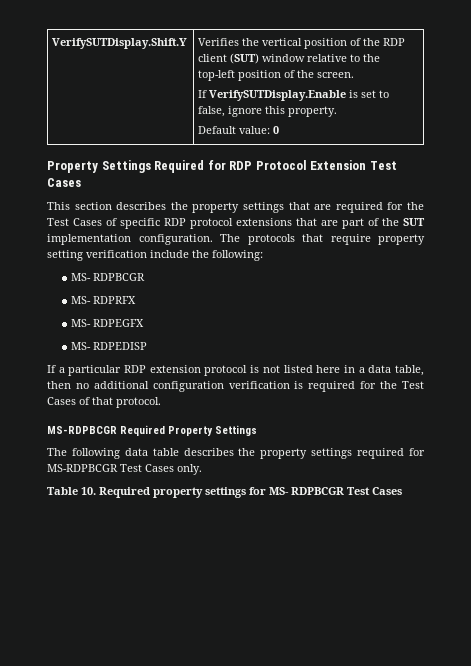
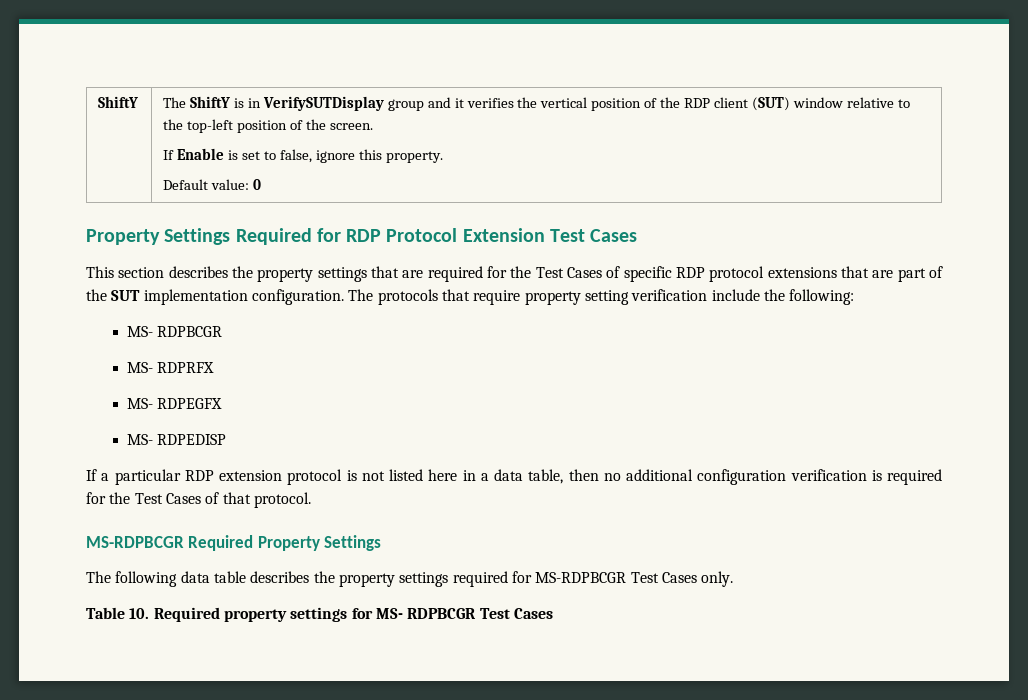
[52,38,188,49] [198,38,240,46] VerifySUTDisplay.Shift.Y | Verifies -> [98,96,139,108] [163,96,514,111] ShiftY | The ShiftY is in VerifySUTDisplay group and it verifies
[209,90,347,101] VerifySUTDisplay.Enable -> [177,148,225,160] Enable

